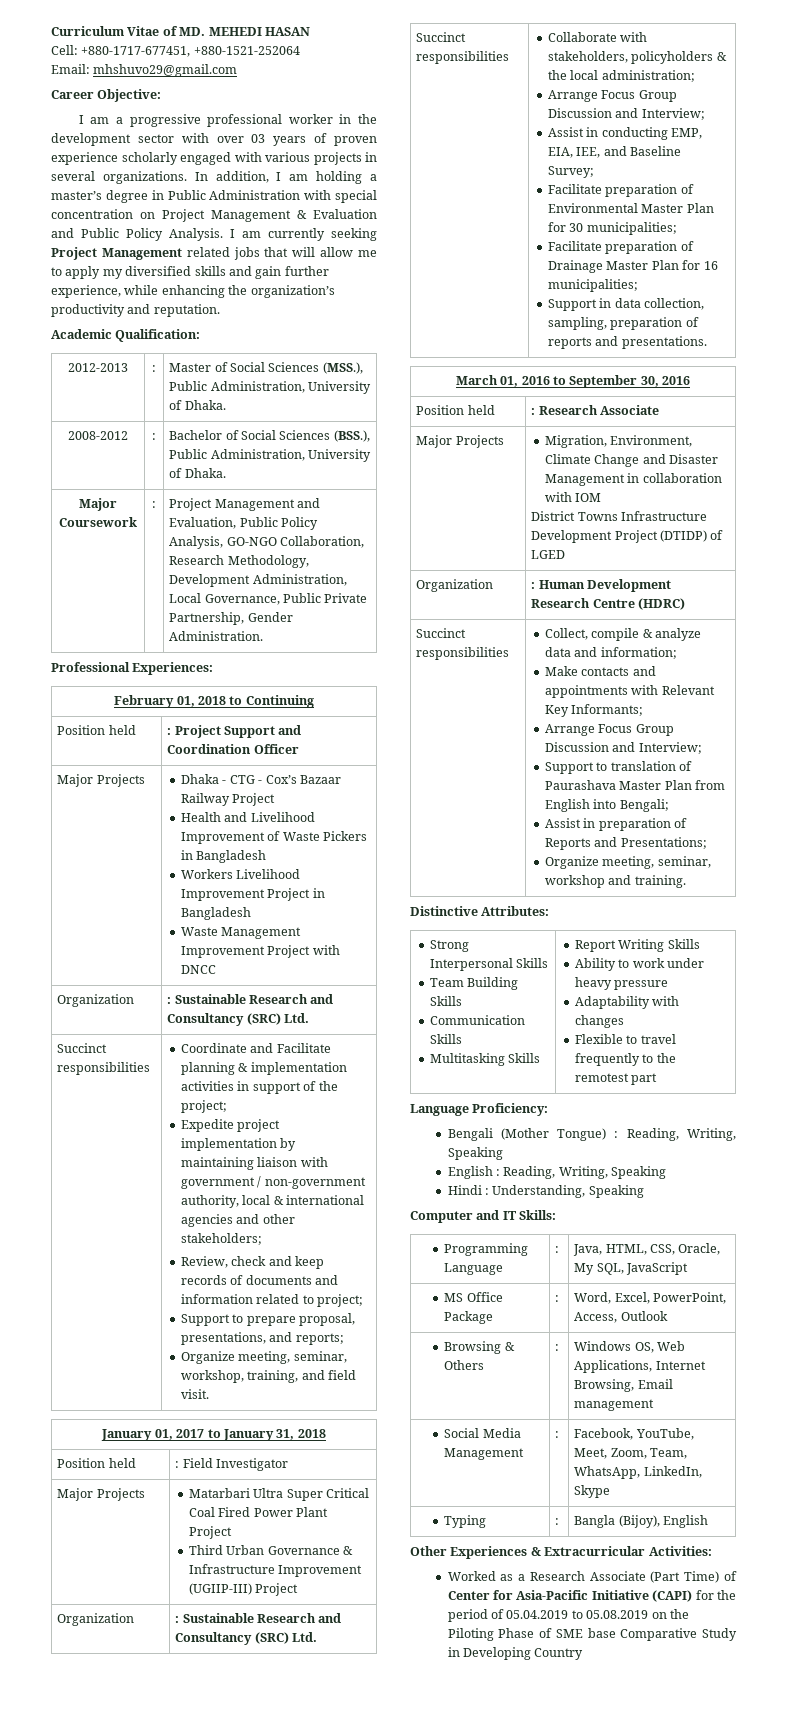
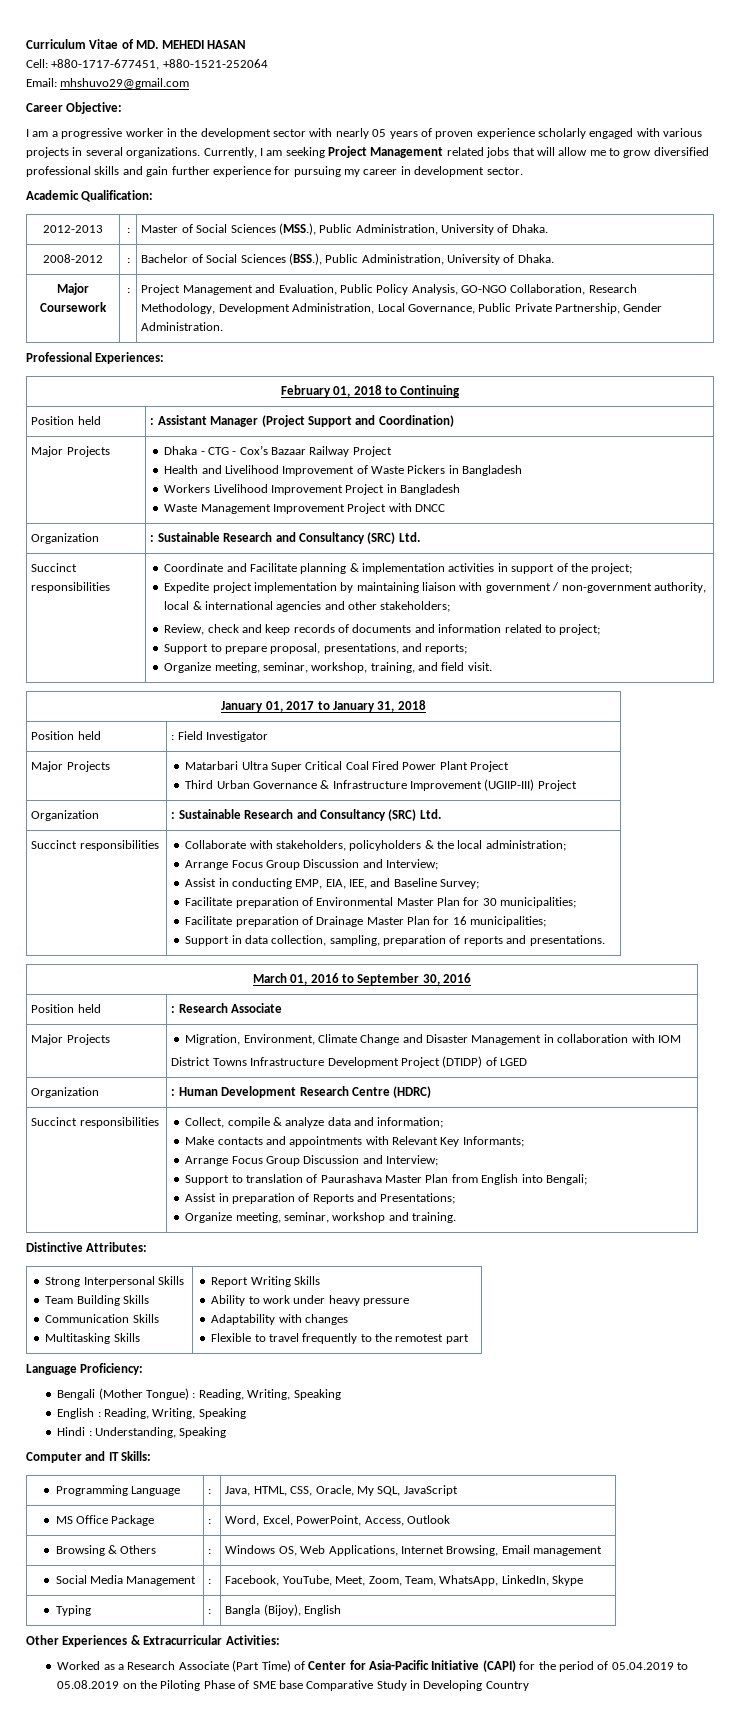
[207,114,283,127] professional -> (123, 133) none
[216,134,266,143] over 03 -> [335,128,387,139] nearly 05
[194,171,377,184] [51,190,377,203] [51,209,377,222] [51,228,325,241] In addition, I am holding a master’s degree in Public Administration with special concentration on Project Management & Evaluation and Public Policy Analysis. I am currently -> [203,147,283,158] Currently, I am
[65,266,192,279] apply my diversified -> [623,147,709,158] [26,166,91,177] grow diversified professional
[51,285,335,298] [51,304,220,317] experience, while enhancing the organization’s productivity and reputation. -> [212,166,523,177] experience for pursuing my career in development sector.
[174,725,302,738] [167,744,299,754] Project Support and Coordination Officer -> [157,415,454,427] Assistant Manager (Project Support and Coordination)

